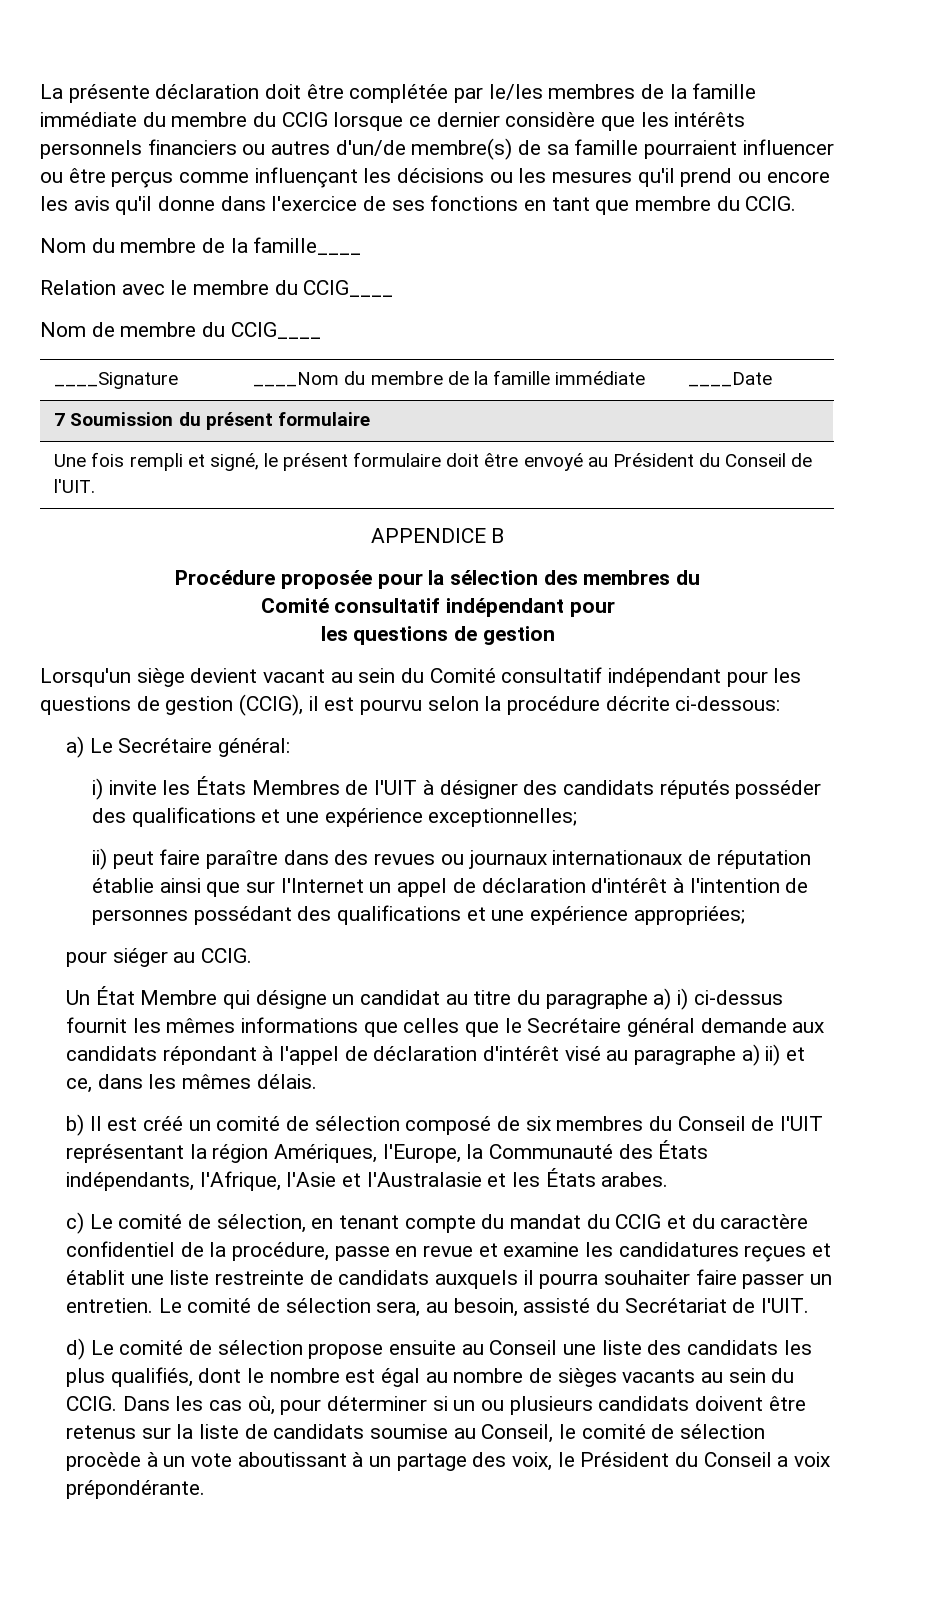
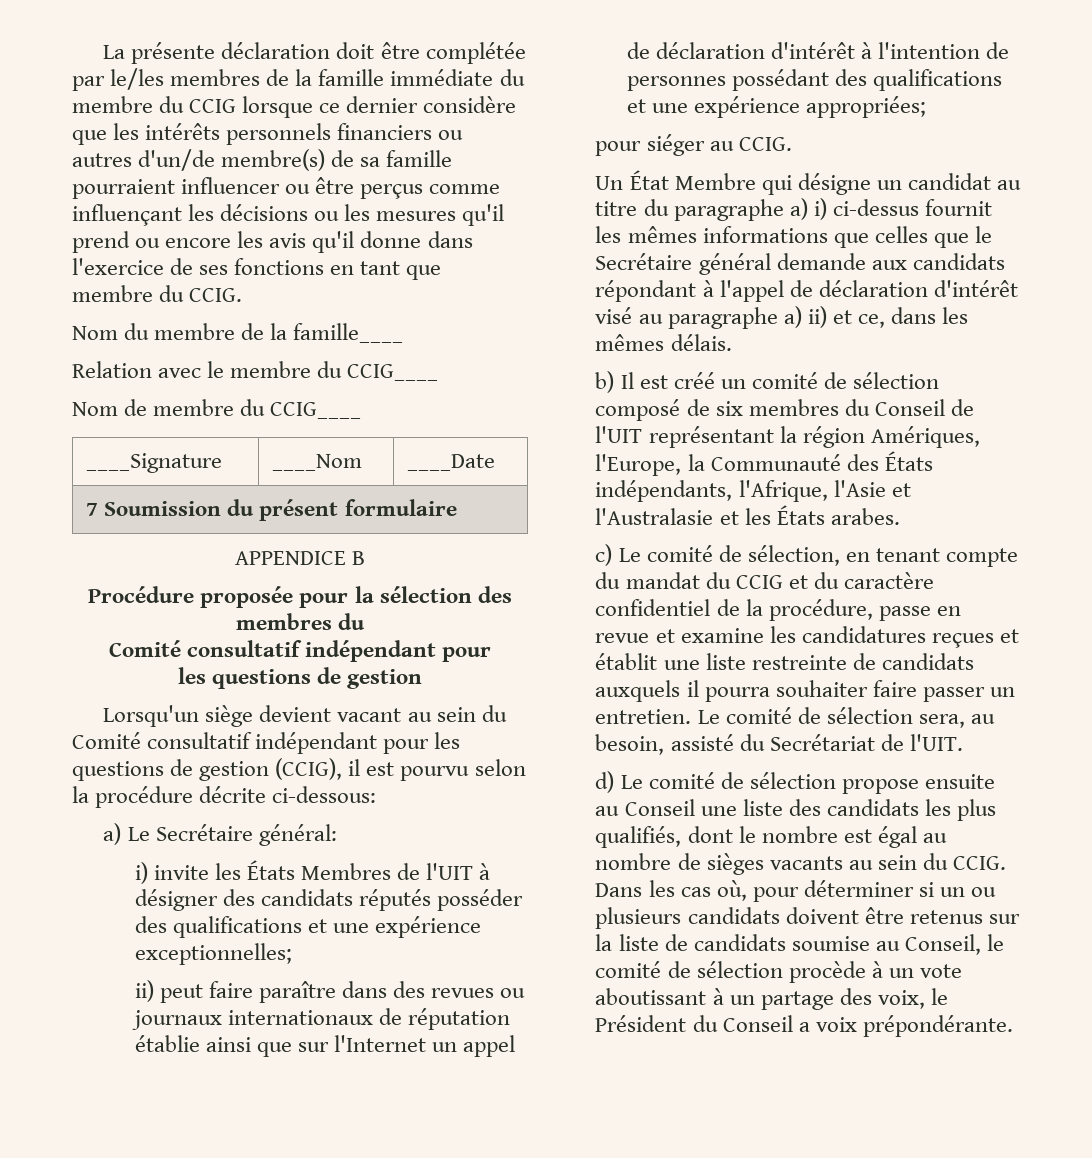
[344,370,646,385] du membre de la famille immédiate -> (363, 462) none
[54,452,813,471] [54,479,96,493] // Une fois rempli et signé, le présent formulaire doit être envoyé au Président du Conseil de l'UIT. -> (457, 507) none

